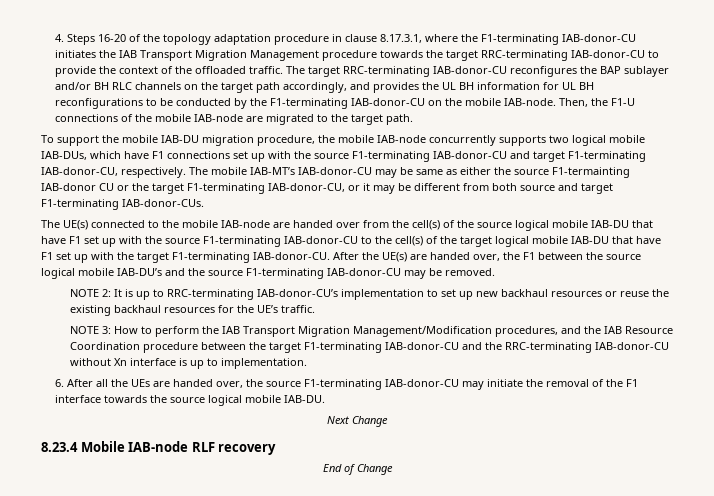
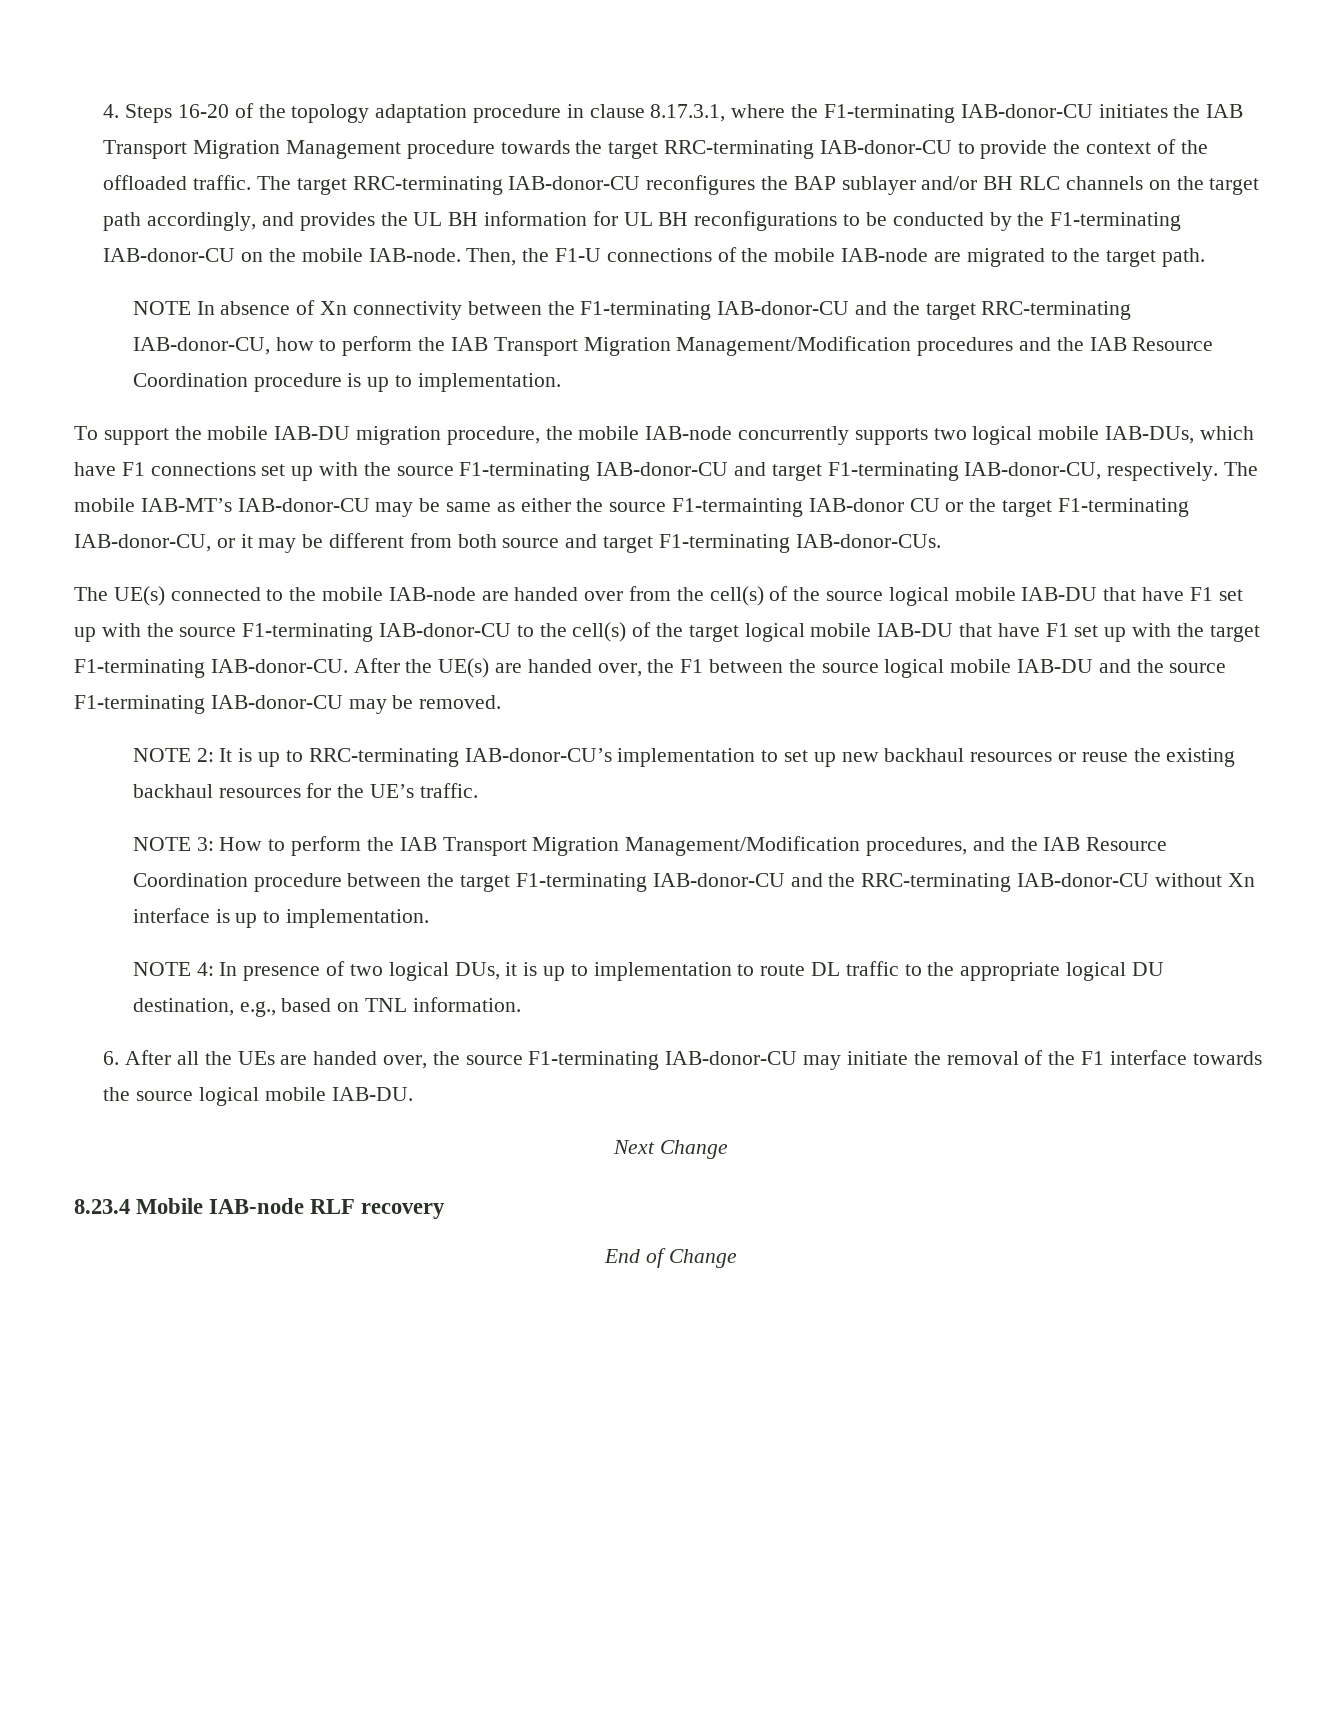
(414, 119) none -> [132,300,1132,320] [132,336,1214,356] [132,373,561,392] // NOTE In absence of Xn connectivity between the F1-terminating IAB-donor-CU and the target RRC-terminating IAB-donor-CU, how to perform the IAB Transport Migration Management/Modification procedures and the IAB Resource Coordination procedure is up to implementation.
[117,268,162,276] IAB-DU’s -> [1017,659,1094,673] IAB-DU
(307, 363) none -> [132,961,1164,981] [132,997,521,1017] // NOTE 4: In presence of two logical DUs, it is up to implementation to route DL traffic to the appropriate logical DU destination, e.g., based on TNL information.

